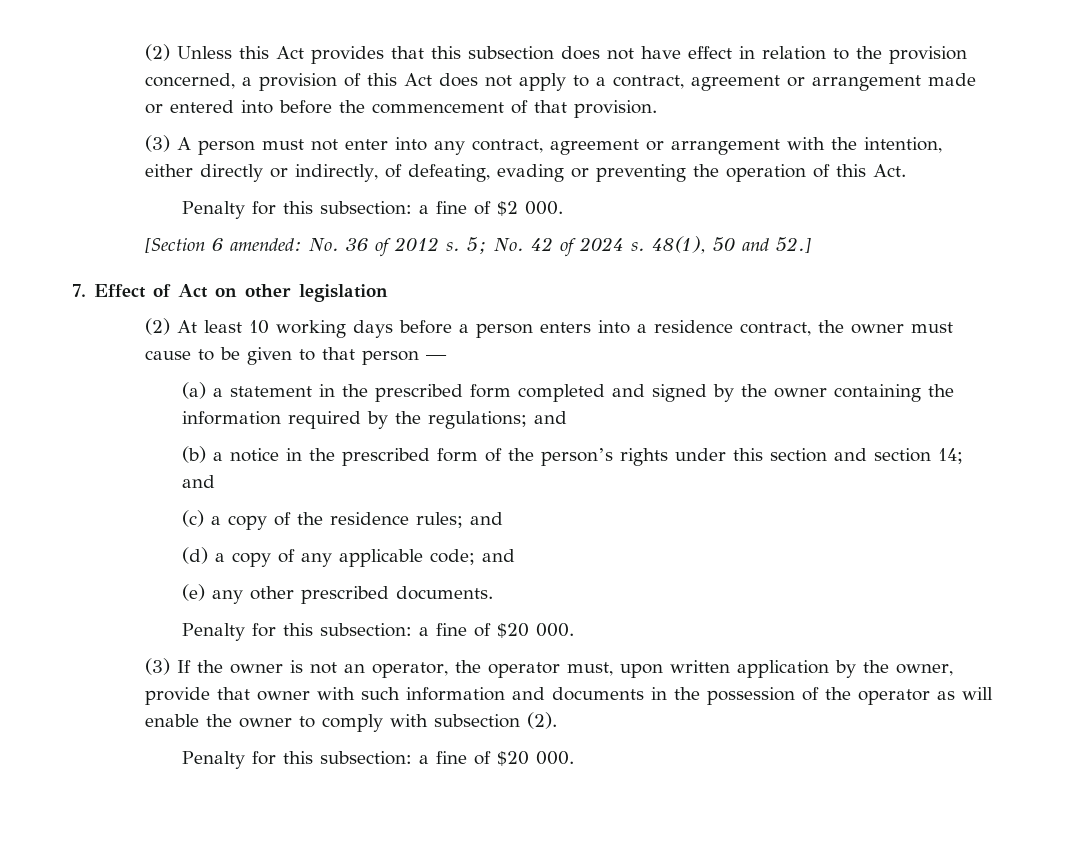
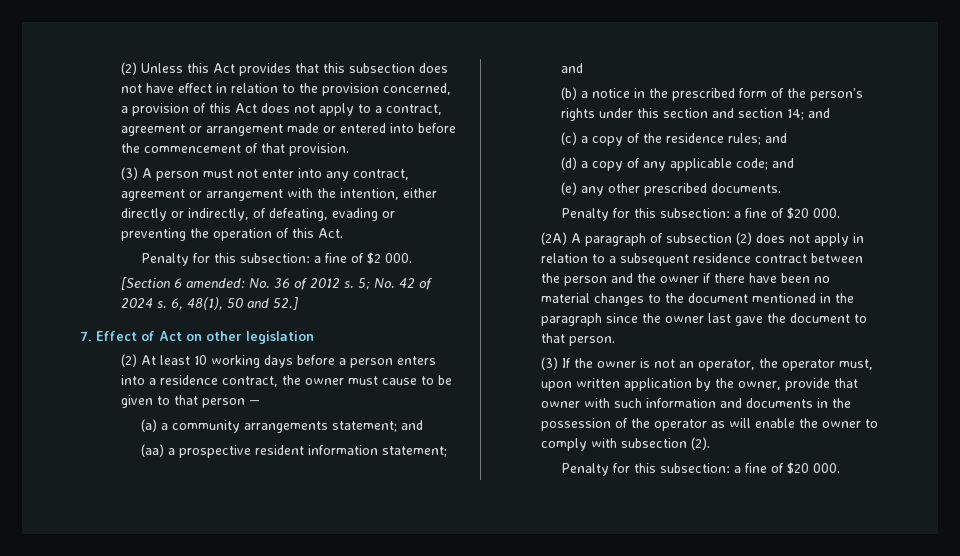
(646, 246) none -> [170,298,183,310] 6,
[229,384,954,402] [181,411,527,429] statement in the prescribed form completed and signed by the owner containing the information required by the regulations; -> [172,420,424,433] [141,444,448,458] community arrangements statement; and // (aa) a prospective resident information statement;
(574, 630) none -> [540,232,864,246] [540,253,863,266] [540,273,830,286] [540,293,854,306] [540,313,867,326] [540,333,615,346] // (2A) A paragraph of subsection (2) does not apply in relation to a subsequent residence contract between the person and the owner if there have been no material changes to the document mentioned in the paragraph since the owner last gave the document to that person.

